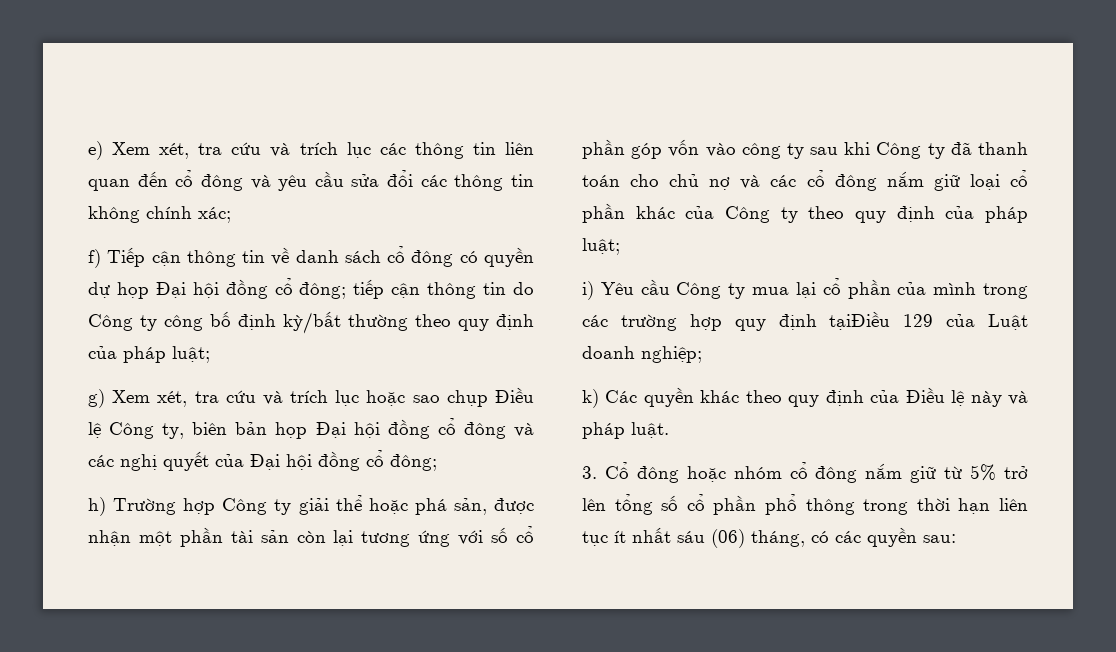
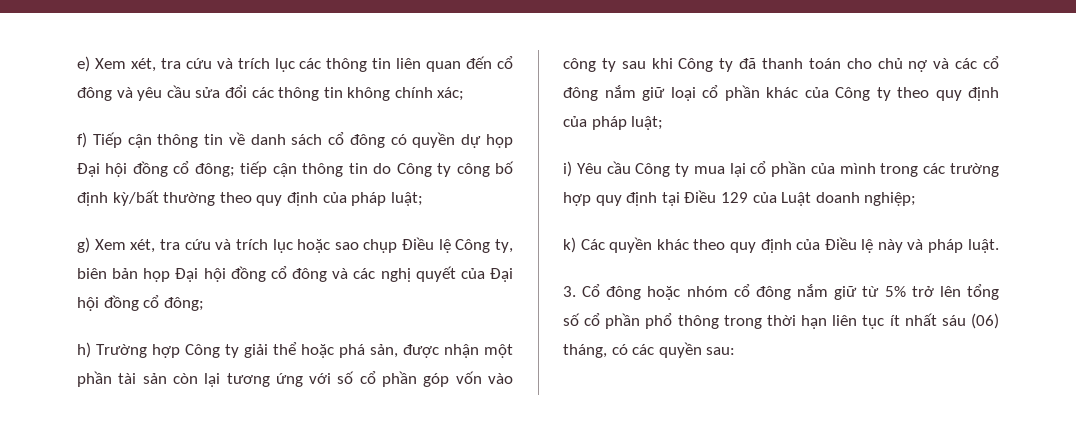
[829,311,891,330] tạiĐiều -> [661,190,717,206] tại Điều

